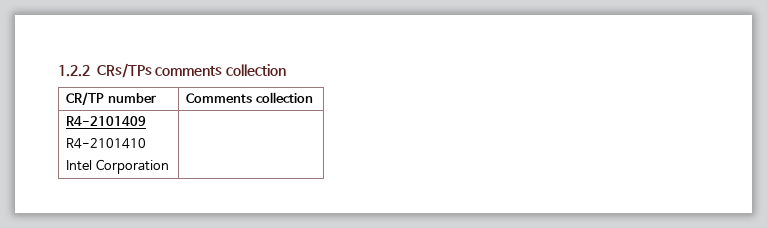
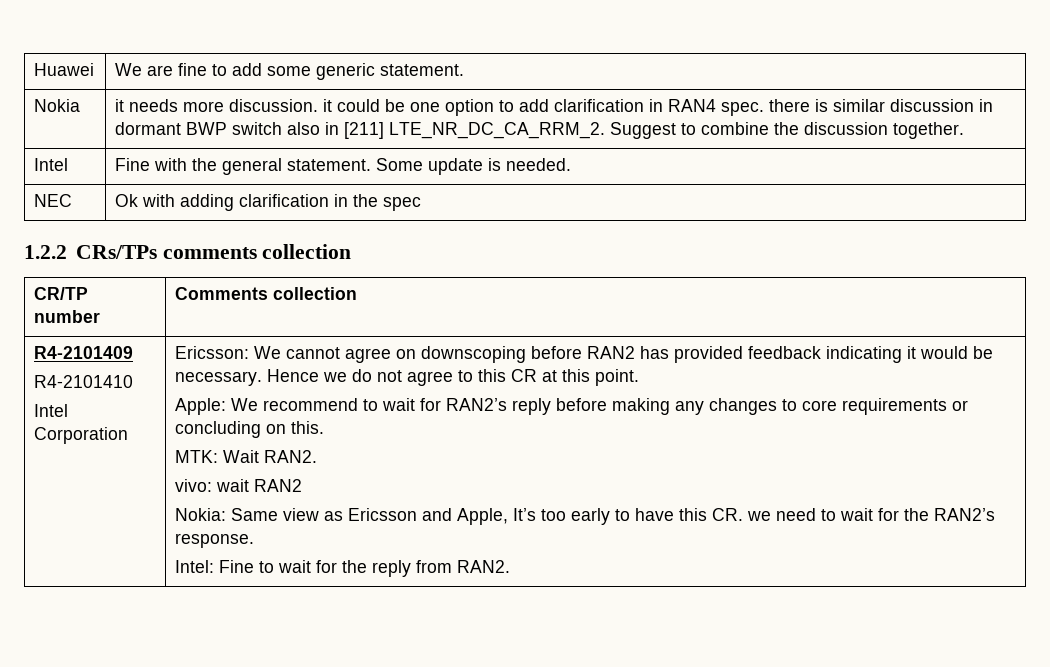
(58, 71) none -> [34,63,95,76] [115,63,465,80] [34,99,81,112] [115,99,994,116] [115,122,965,139] [34,158,69,171] [115,158,572,175] [34,194,73,207] [115,194,422,211] Huawei | We are fine to add some generic statement. // Nokia | it needs more discussion. it could be one option to add clarification in RAN4 spec. there is similar discussion in dormant BWP switch also in [211] LTE_NR_DC_CA_RRM_2. Suggest to combine the discussion together. // Intel | Fine with the general statement. Some update is needed. // NEC | Ok with adding clarification in the spec //
(169, 166) none -> [175,346,994,363] [175,369,640,386] [175,398,969,415] [175,421,325,438] [175,450,318,463] [175,479,303,492] [175,508,996,525] [175,533,255,548] [175,560,511,577] Ericsson: We cannot agree on downscoping before RAN2 has provided feedback indicating it would be necessary. Hence we do not agree to this CR at this point. // Apple: We recommend to wait for RAN2’s reply before making any changes to core requirements or concluding on this. // MTK: Wait RAN2. // vivo: wait RAN2 // Nokia: Same view as Ericsson and Apple, It’s too early to have this CR. we need to wait for the RAN2’s response. // Intel: Fine to wait for the reply from RAN2.

